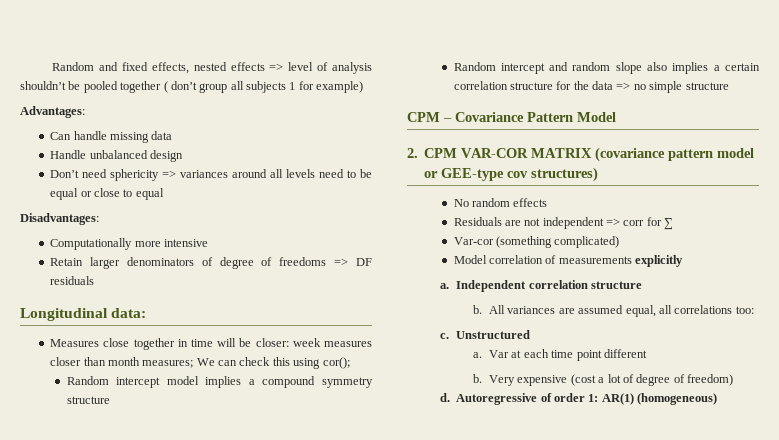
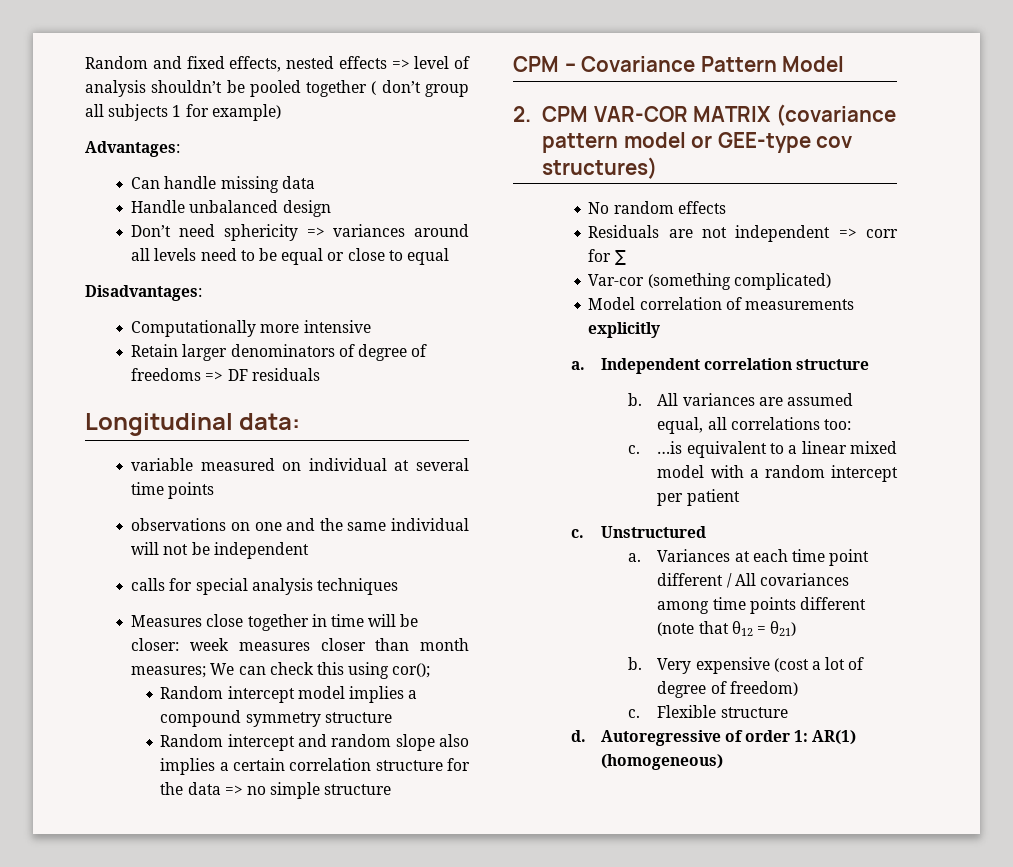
(147, 313) none -> [131,458,469,471] [131,482,215,499] [131,518,469,531] [131,542,309,559] [131,578,399,595] // variable measured on individual at several time points // observations on one and the same individual will not be independent // calls for special analysis techniques
(754, 310) none -> [628,441,897,458] [657,465,898,482] [657,489,740,506] // c. …is equivalent to a linear mixed model with a random intercept per patient
[488,350,509,358] Var -> [657,549,731,562] Variances
(647, 353) none -> [726,573,849,588] [657,597,866,614] [657,621,797,636] / All covariances among time points different (note that θ12 = θ21)
(733, 380) none -> [628,705,788,718] // c. Flexible structure

